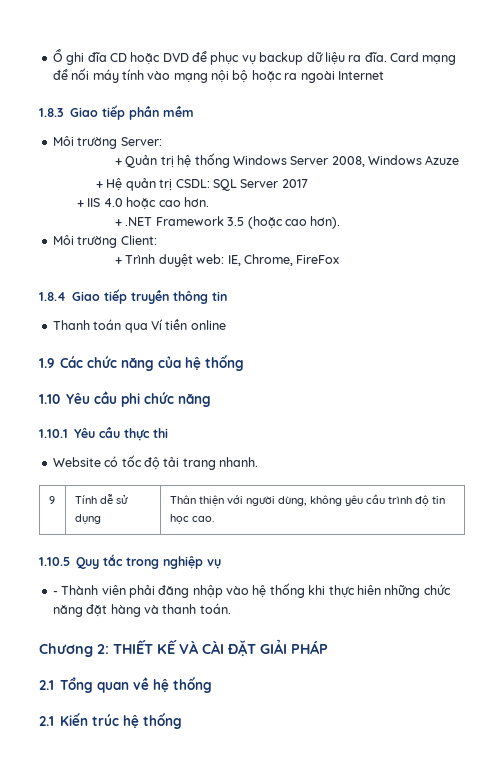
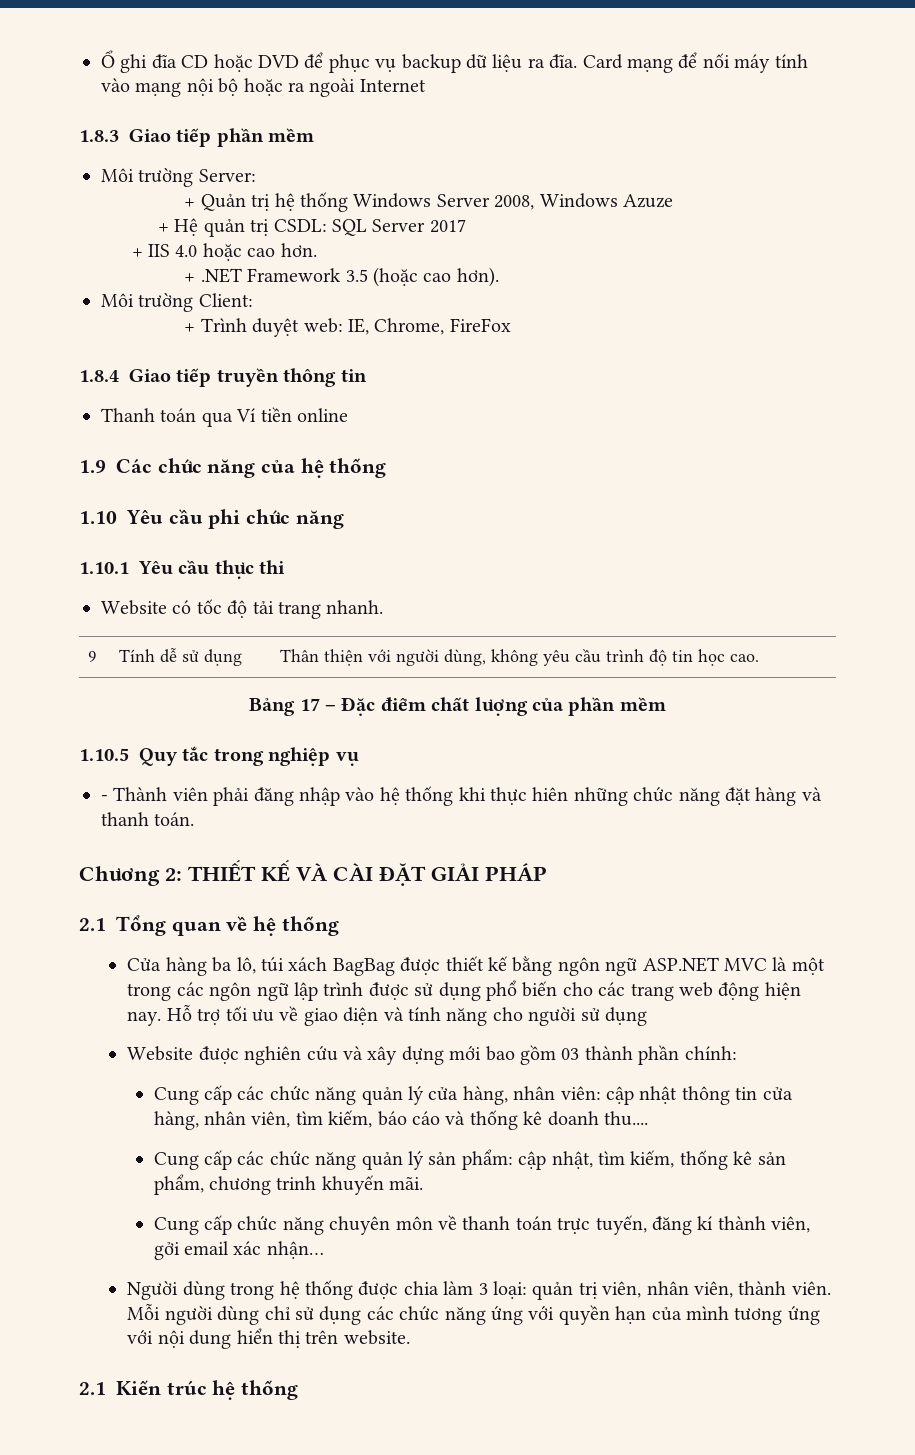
(214, 519) none -> [249,697,666,716] // Bảng 17 – Đặc điểm chất lượng của phần mềm
(213, 685) none -> [127,956,825,976] [127,980,801,1001] [127,1004,647,1026] [127,1045,737,1065] [153,1085,793,1105] [153,1110,649,1130] [153,1149,786,1170] [153,1174,424,1195] [153,1215,811,1235] [153,1241,324,1260] [127,1280,831,1300] [127,1303,820,1325] [127,1328,410,1349] // Cửa hàng ba lô, túi xách BagBag được thiết kế bằng ngôn ngữ ASP.NET MVC là một trong các ngôn ngữ lập trình được sử dụng phổ biến cho các trang web động hiện nay. Hỗ trợ tối ưu về giao diện và tính năng cho người sử dụng // Website được nghiên cứu và xây dựng mới bao gồm 03 thành phần chính: // Cung cấp các chức năng quản lý cửa hàng, nhân viên: cập nhật thông tin cửa hàng, nhân viên, tìm kiếm, báo cáo và thống kê doanh thu.... // Cung cấp các chức năng quản lý sản phẩm: cập nhật, tìm kiếm, thống kê sản phẩm, chương trinh khuyến mãi. // Cung cấp chức năng chuyên môn về thanh toán trực tuyến, đăng kí thành viên, gởi email xác nhận… // Người dùng trong hệ thống được chia làm 3 loại: quản trị viên, nhân viên, thành viên. Mỗi người dùng chỉ sử dụng các chức năng ứng với quyền hạn của mình tương ứng với nội dung hiển thị trên website.

